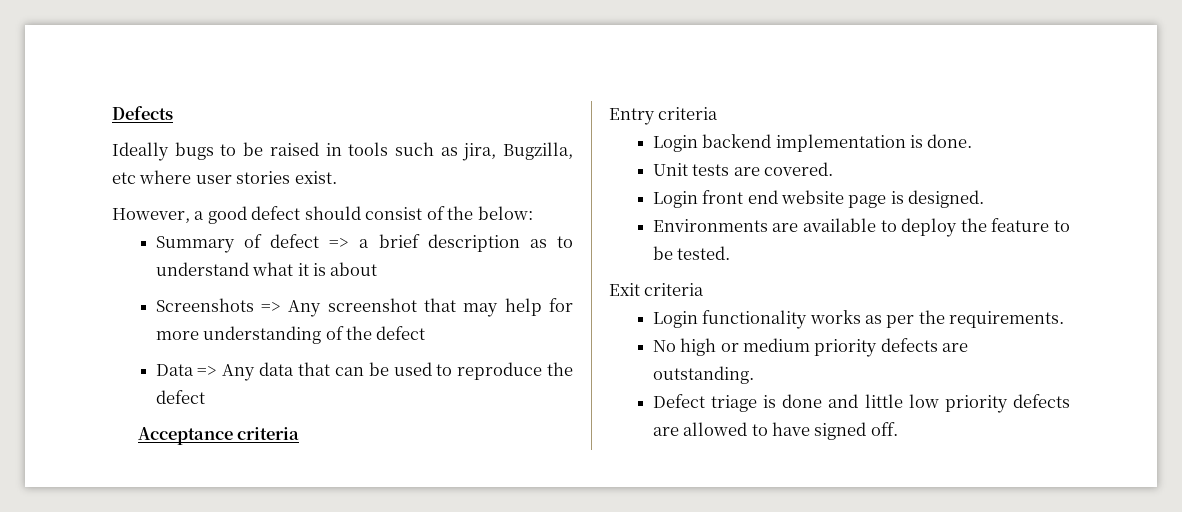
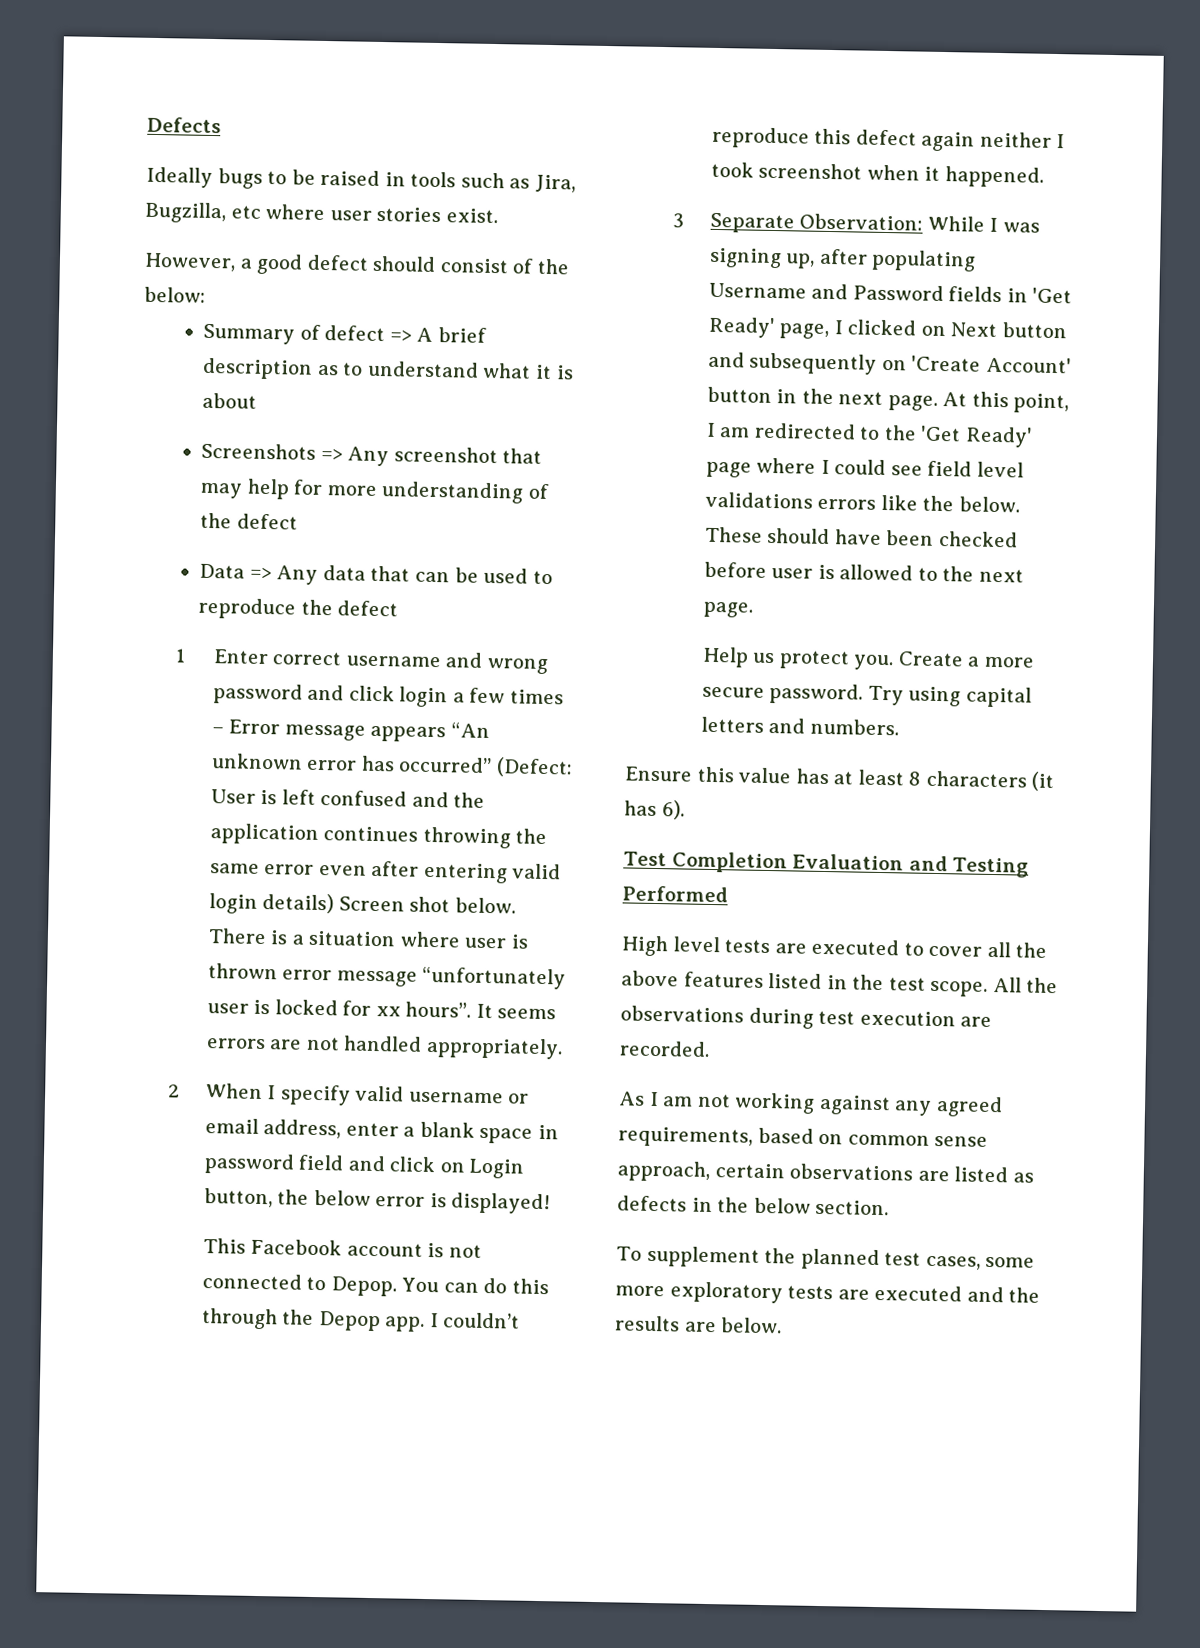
[462,143,497,161] jira, -> [534,174,576,193] Jira,
[359,239,370,248] a -> [416,327,434,342] A
[137,427,299,445] [609,107,719,125] [652,134,973,152] [652,162,834,176] [652,190,985,208] [652,218,1070,237] [652,246,731,260] [609,283,705,296] [652,310,1065,329] [652,338,969,357] [652,366,754,384] [652,394,1070,413] [652,422,898,440] Acceptance criteria // Entry criteria // Login backend implementation is done. // Unit tests are covered. // Login front end website page is designed. // Environments are available to deploy the feature to be tested. // Exit criteria // Login functionality works as per the requirements. // No high or medium priority defects are outstanding. // Defect triage is done and little low priority defects are allowed to have signed off. -> [174,648,548,675] [212,683,564,708] [211,719,490,743] [210,753,573,778] [210,789,486,808] [209,823,548,849] [209,860,562,884] [208,893,516,914] [207,928,529,949] [207,963,567,990] [206,999,557,1020] [205,1035,563,1060] [167,1083,530,1106] [204,1118,559,1144] [203,1153,526,1179] [203,1187,552,1215] [202,1237,482,1258] [201,1272,549,1297] [200,1307,521,1332] [711,126,1066,152] [710,161,1044,188] [671,212,1040,234] [708,247,977,272] [708,282,1073,304] [707,316,1067,340] [707,351,1072,375] [706,386,1070,414] [705,422,1033,448] [705,457,1024,478] [704,491,1020,513] [704,526,1018,548] [703,561,1024,583] [702,601,753,618] [701,646,1035,671] [701,682,1032,708] [700,716,899,736] [624,766,1055,792] [624,800,685,820] [623,851,1030,878] [622,885,728,903] [621,935,1048,958] [621,970,1059,997] [620,1005,993,1029] [619,1040,710,1057] [618,1091,1003,1118] [618,1126,989,1148] [617,1160,1034,1183] [617,1195,890,1216] [616,1245,1036,1271] [615,1281,1041,1304] [614,1315,783,1334] 1 Enter correct username and wrong password and click login a few times – Error message appears “An unknown error has occurred” (Defect: User is left confused and the application continues throwing the same error even after entering valid login details) Screen shot below. There is a situation where user is thrown error message “unfortunately user is locked for xx hours”. It seems errors are not handled appropriately. // 2 When I specify valid username or email address, enter a blank space in password field and click on Login button, the below error is displayed! // This Facebook account is not connected to Depop. You can do this through the Depop app. I couldn’t reproduce this defect again neither I took screenshot when it happened. // 3 Separate Observation: While I was signing up, after populating Username and Password fields in 'Get Ready' page, I clicked on Next button and subsequently on 'Create Account' button in the next page. At this point, I am redirected to the 'Get Ready' page where I could see field level validations errors like the below. These should have been checked before user is allowed to the next page. // Help us protect you. Create a more secure password. Try using capital letters and numbers. // Ensure this value has at least 8 characters (it has 6). // Test Completion Evaluation and Testing Performed // High level tests are executed to cover all the above features listed in the test scope. All the observations during test execution are recorded. // As I am not working against any agreed requirements, based on common sense approach, certain observations are listed as defects in the below section. // To supplement the planned test cases, some more exploratory tests are executed and the results are below.

